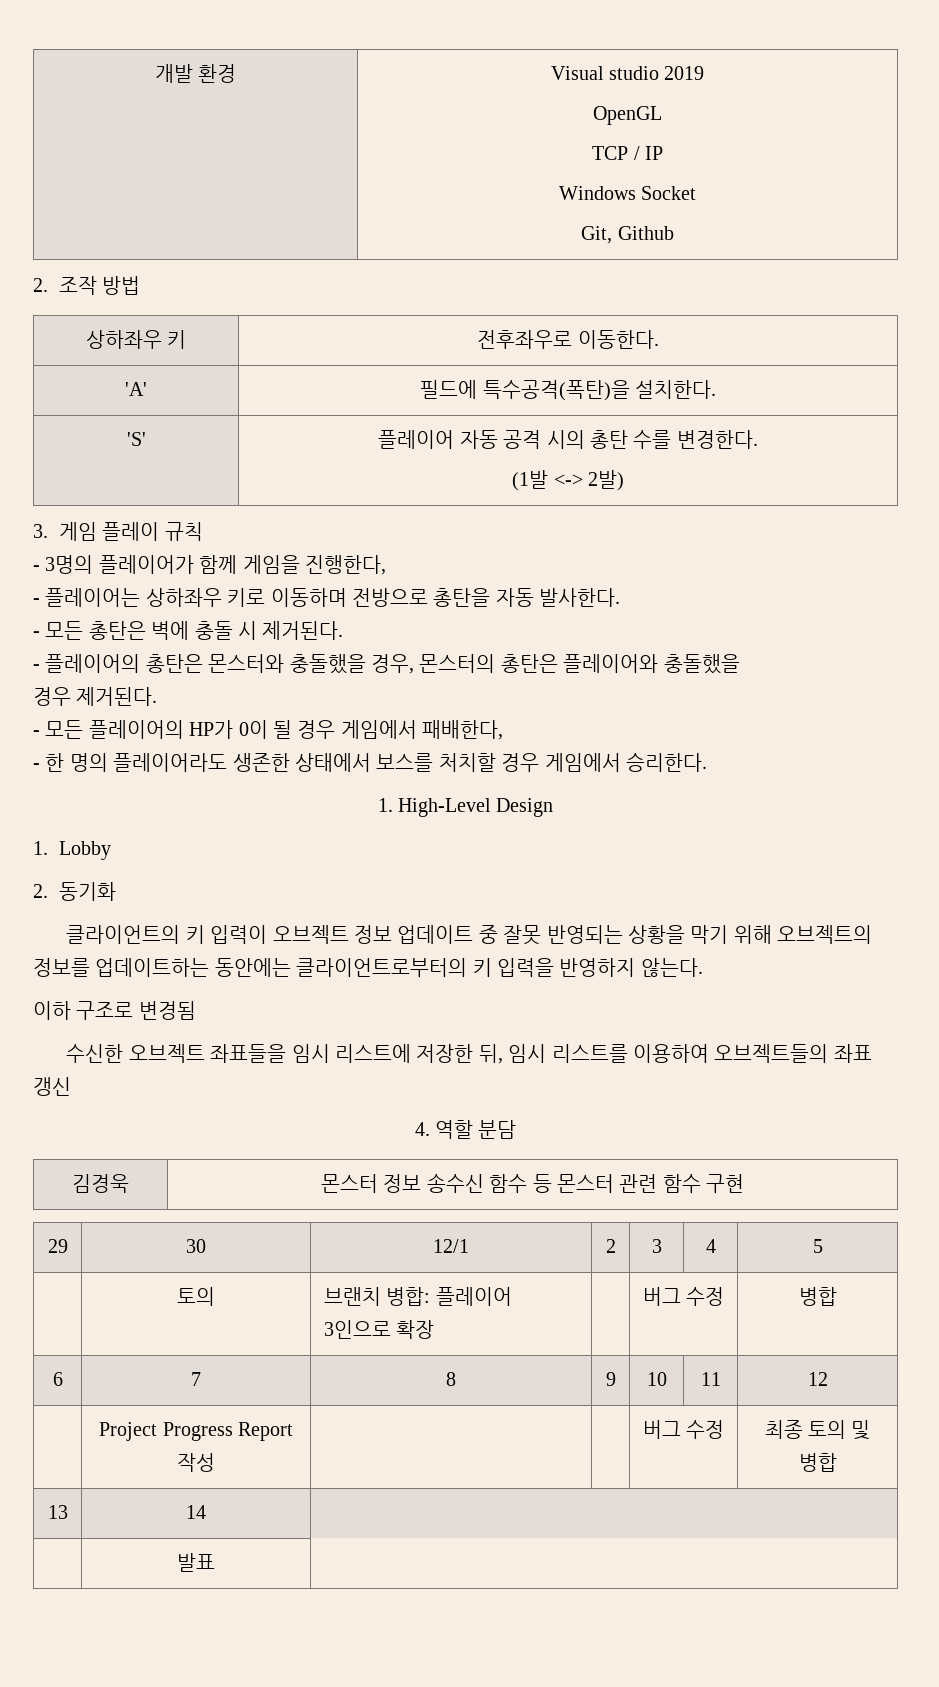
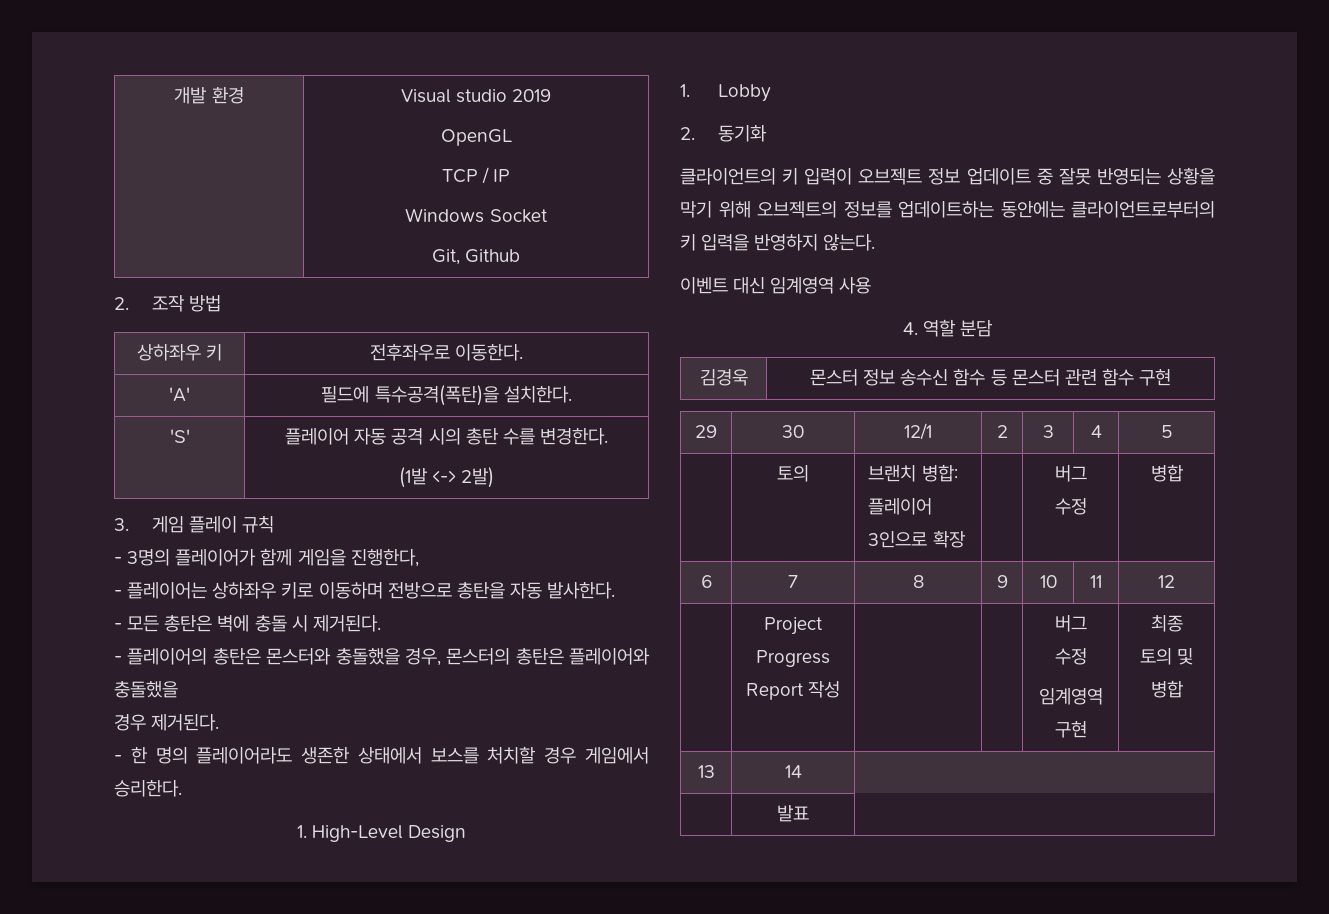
[33,720,504,740] // - 모든 플레이어의 HP가 0이 될 경우 게임에서 패배한다, -> (220, 722) none
[33,1001,196,1020] [66,1044,872,1064] [33,1077,71,1096] 이하 구조로 변경됨 // 수신한 오브젝트 좌표들을 임시 리스트에 저장한 뒤, 임시 리스트를 이용하여 오브젝트들의 좌표 갱신 -> [680,277,872,294] 이벤트 대신 임계영역 사용
(725, 1429) none -> [1038,688,1103,705] [1054,721,1087,738] // 임계영역 구현

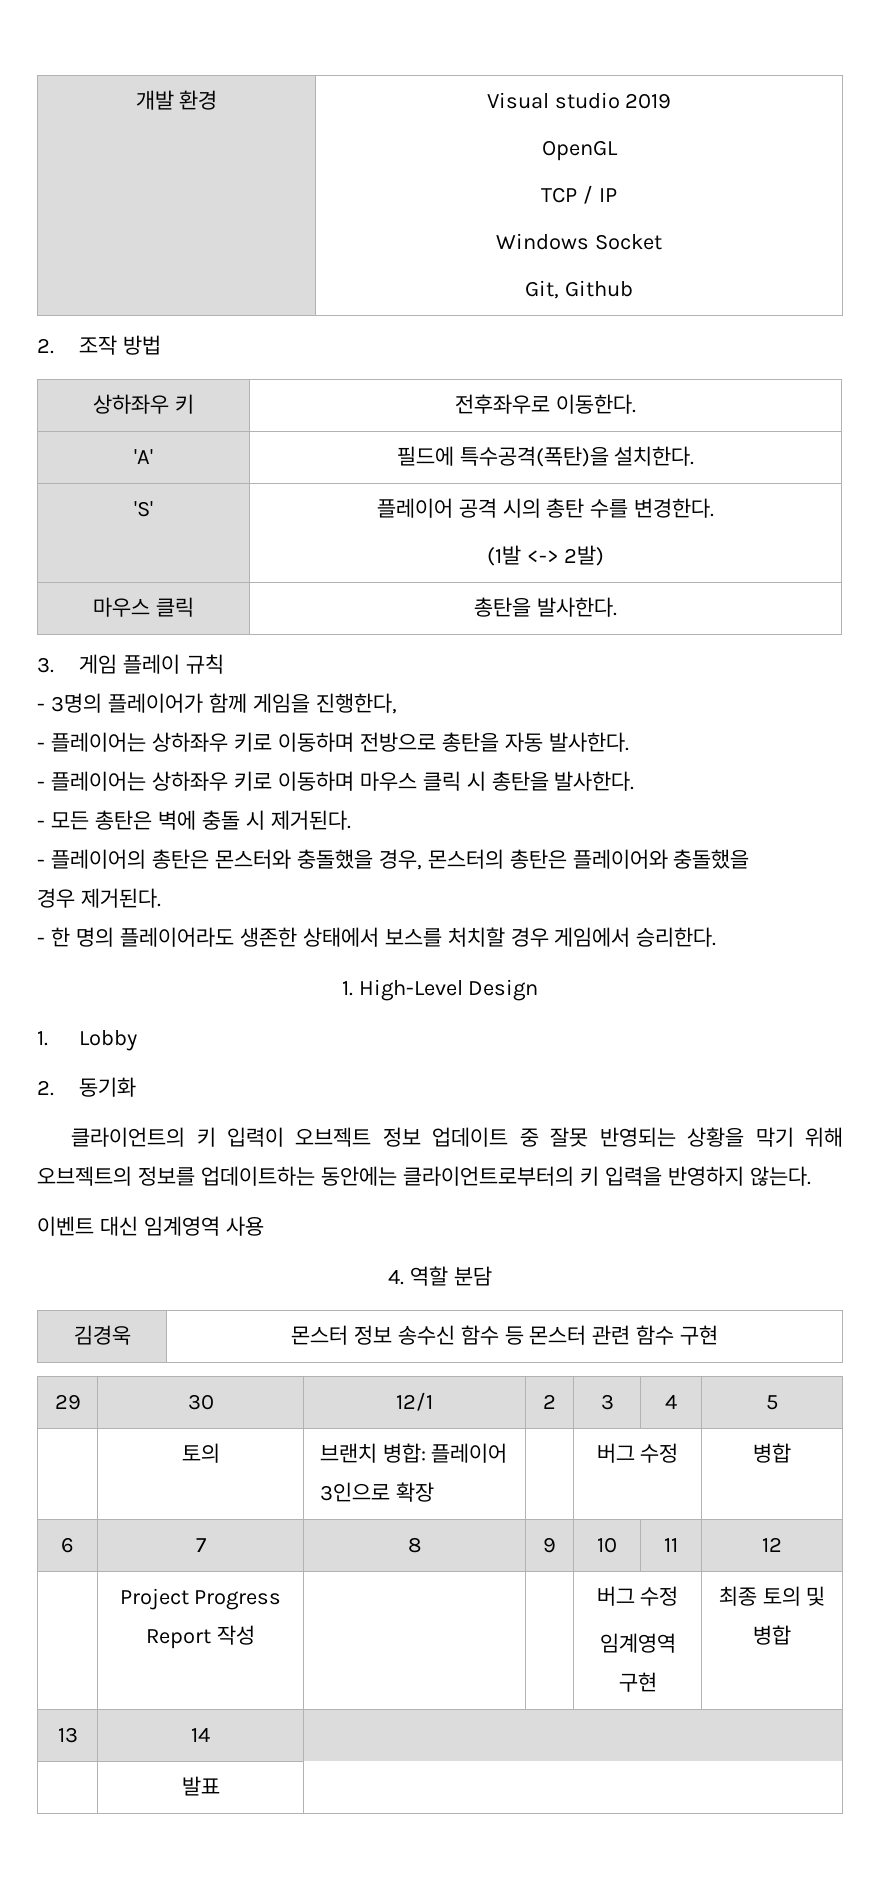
[354,428,387,445] 자동 -> (453, 508) none
(495, 477) none -> [93,597,194,617] [474,597,617,617] // 마우스 클릭 | 총탄을 발사한다.
(616, 590) none -> [37,771,635,791] // - 플레이어는 상하좌우 키로 이동하며 마우스 클릭 시 총탄을 발사한다.

